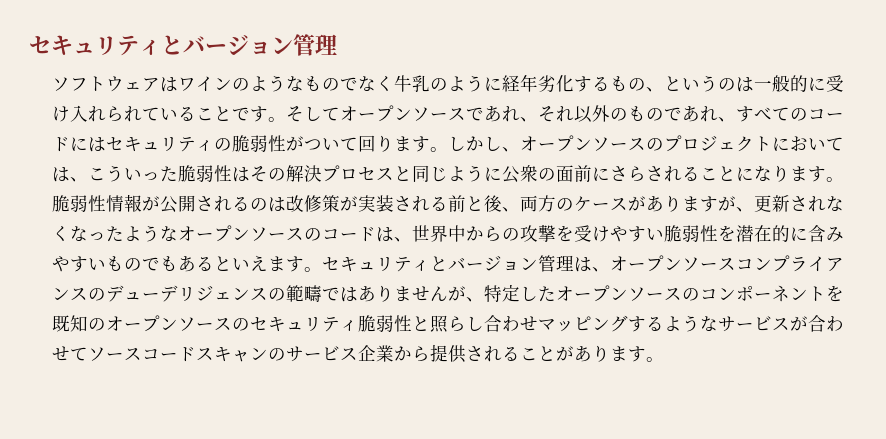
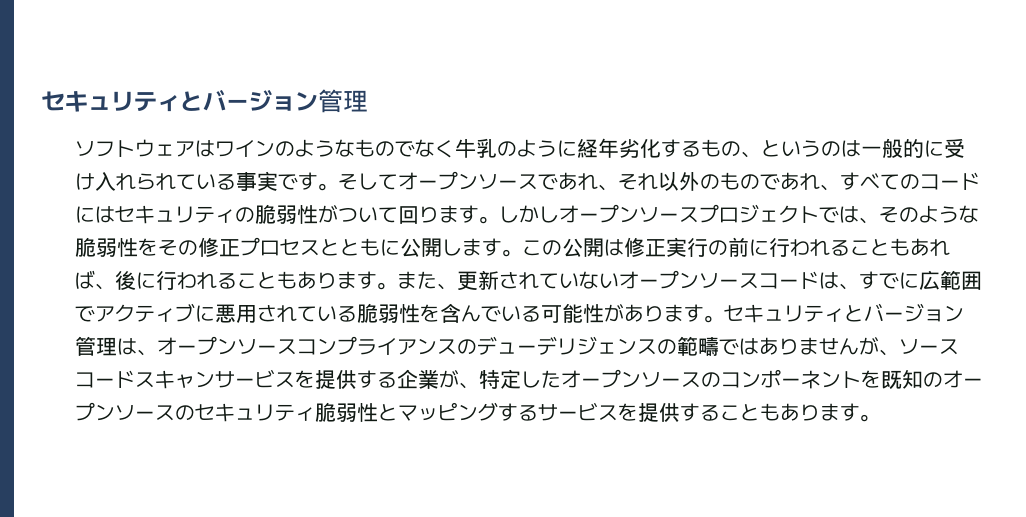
[195,106,232,121] こと -> [236,171,279,191] 事実
[501,135,664,152] 、オープンソースの -> [559,204,700,223] オープンソース
[771,136,844,151] [51,165,844,183] [51,194,844,213] [51,225,322,242] においては、こういった脆弱性はその解決プロセスと同じように公衆の面前にさらされることになります。脆弱性情報が公開されるのは改修策が実装される前と後、両方のケースがありますが、更新されなくなったようなオープンソースの -> [819,205,980,224] [75,237,951,257] [75,270,760,291] では、そのような脆弱性をその修正プロセスとともに公開します。この公開は修正実行の前に行われることもあれば、後に行われることもあります。また、更新されていないオープンソース
[411,224,844,242] [51,255,268,272] 世界中からの攻撃を受けやすい脆弱性を潜在的に含みやすいものでもあるといえ -> [859,270,983,290] [75,303,665,323] すでに広範囲でアクティブに悪用されている脆弱性を含んでいる可能性があり
(484, 299) none -> [899,339,960,355] [75,369,480,389] ソースコードスキャンサービスを提供する企業が、
[429,315,538,333] 照らし合わせ -> (399, 412) none
[663,315,844,332] [51,344,574,363] ようなサービスが合わせてソースコードスキャンのサービス企業から提供されることが -> [538,402,781,422] サービスを提供することも

